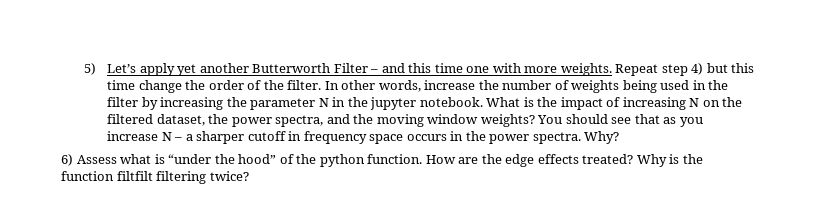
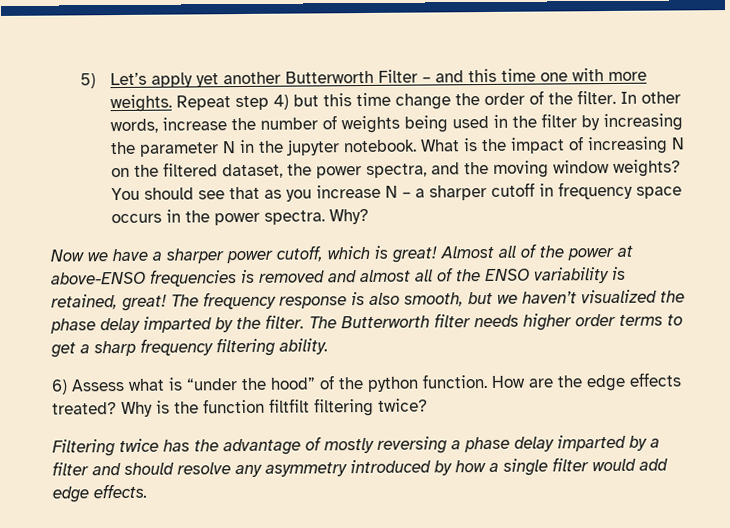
(620, 137) none -> [50,243,633,264] [51,266,626,287] [51,289,685,312] [50,313,683,334] [50,337,329,358] // Now we have a sharper power cutoff, which is great! Almost all of the power at above-ENSO frequencies is removed and almost all of the ENSO variability is retained, great! The frequency response is also smooth, but we haven’t visualized the phase delay imparted by the filter. The Butterworth filter needs higher order terms to get a sharp frequency filtering ability.
(249, 176) none -> [52,434,660,457] [52,457,668,478] [52,483,148,503] // Filtering twice has the advantage of mostly reversing a phase delay imparted by a filter and should resolve any asymmetry introduced by how a single filter would add edge effects.

